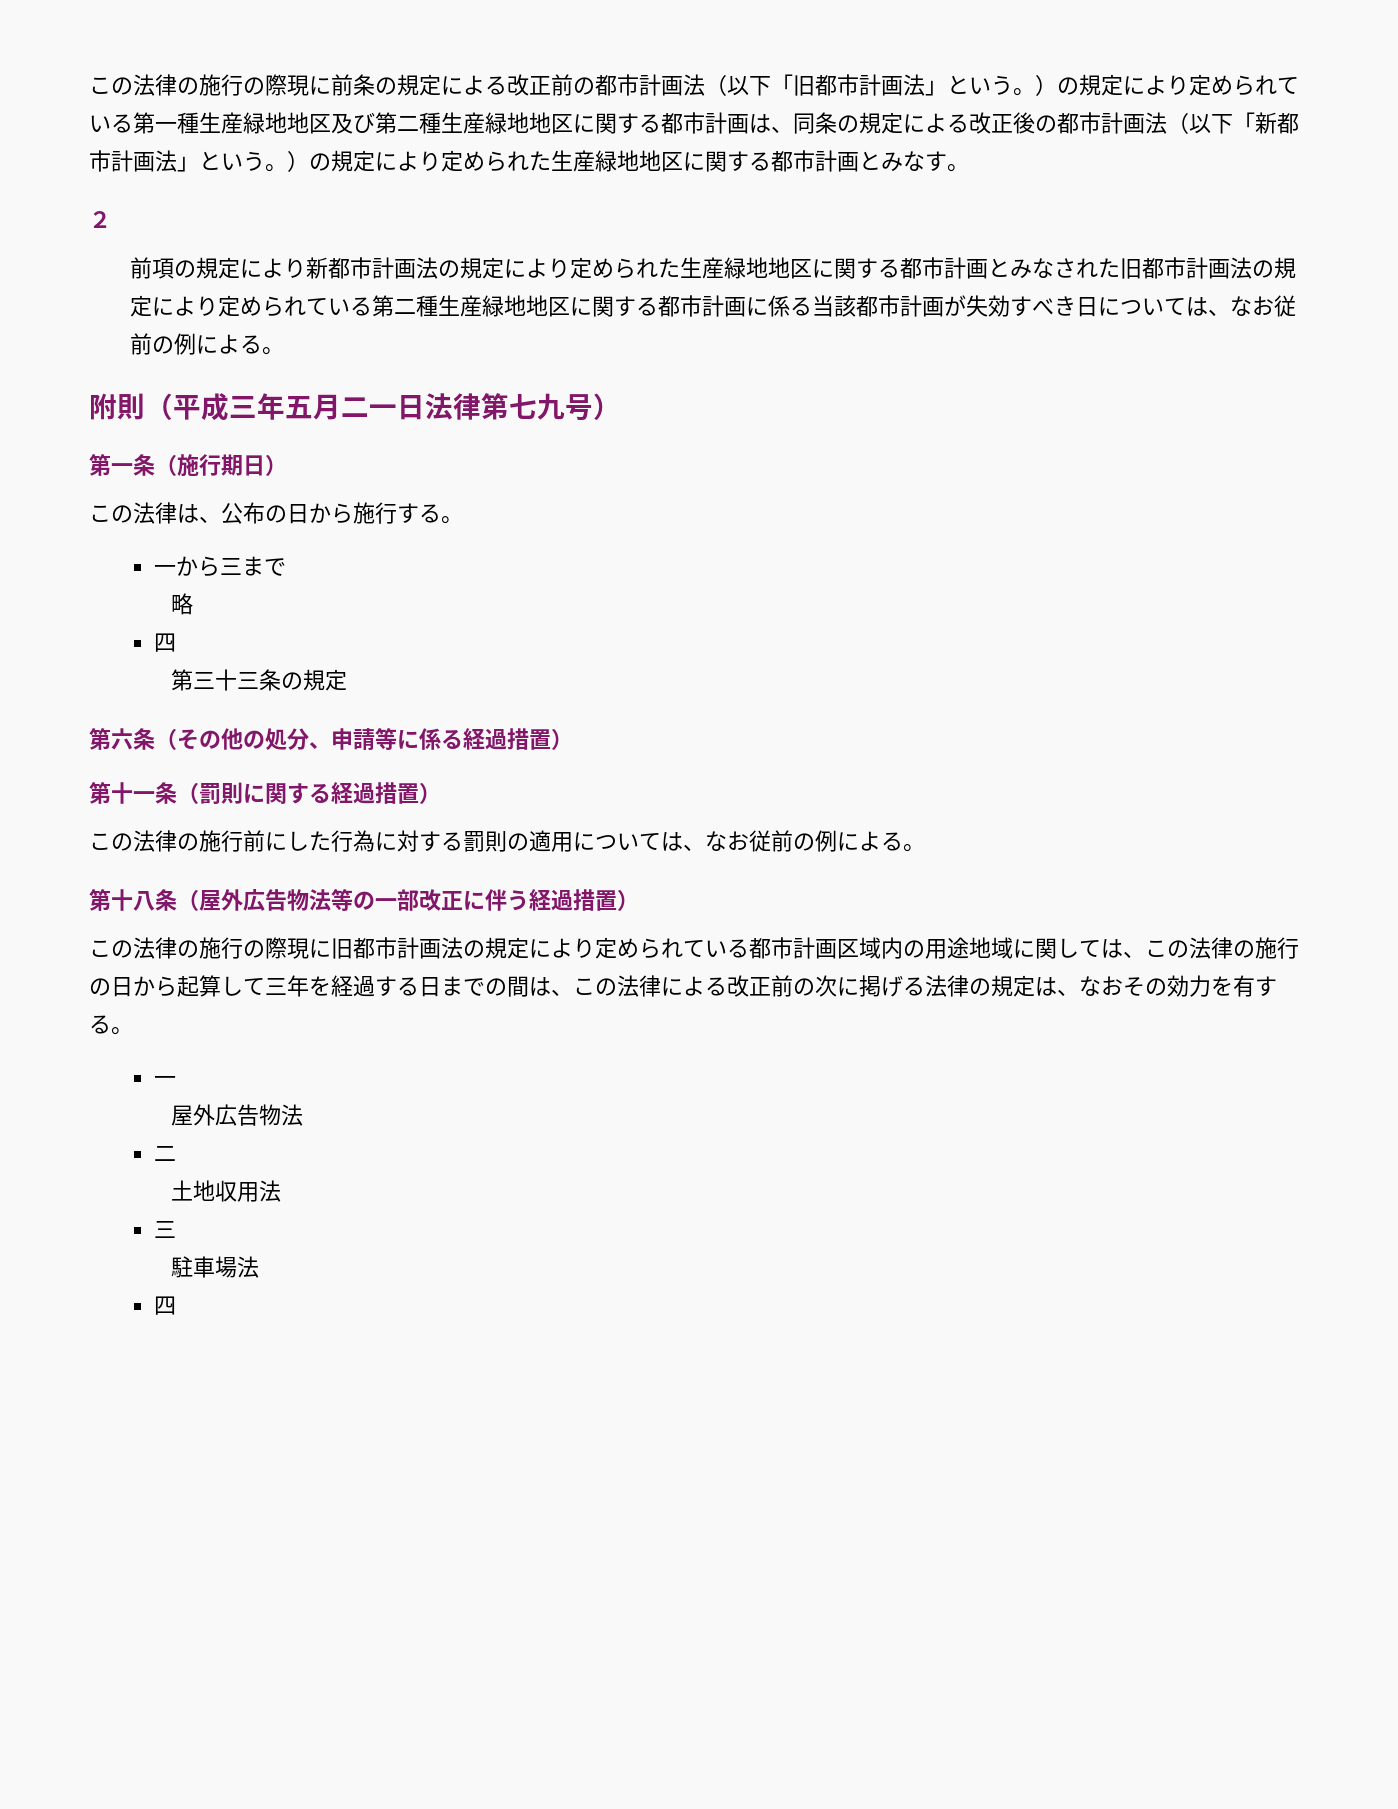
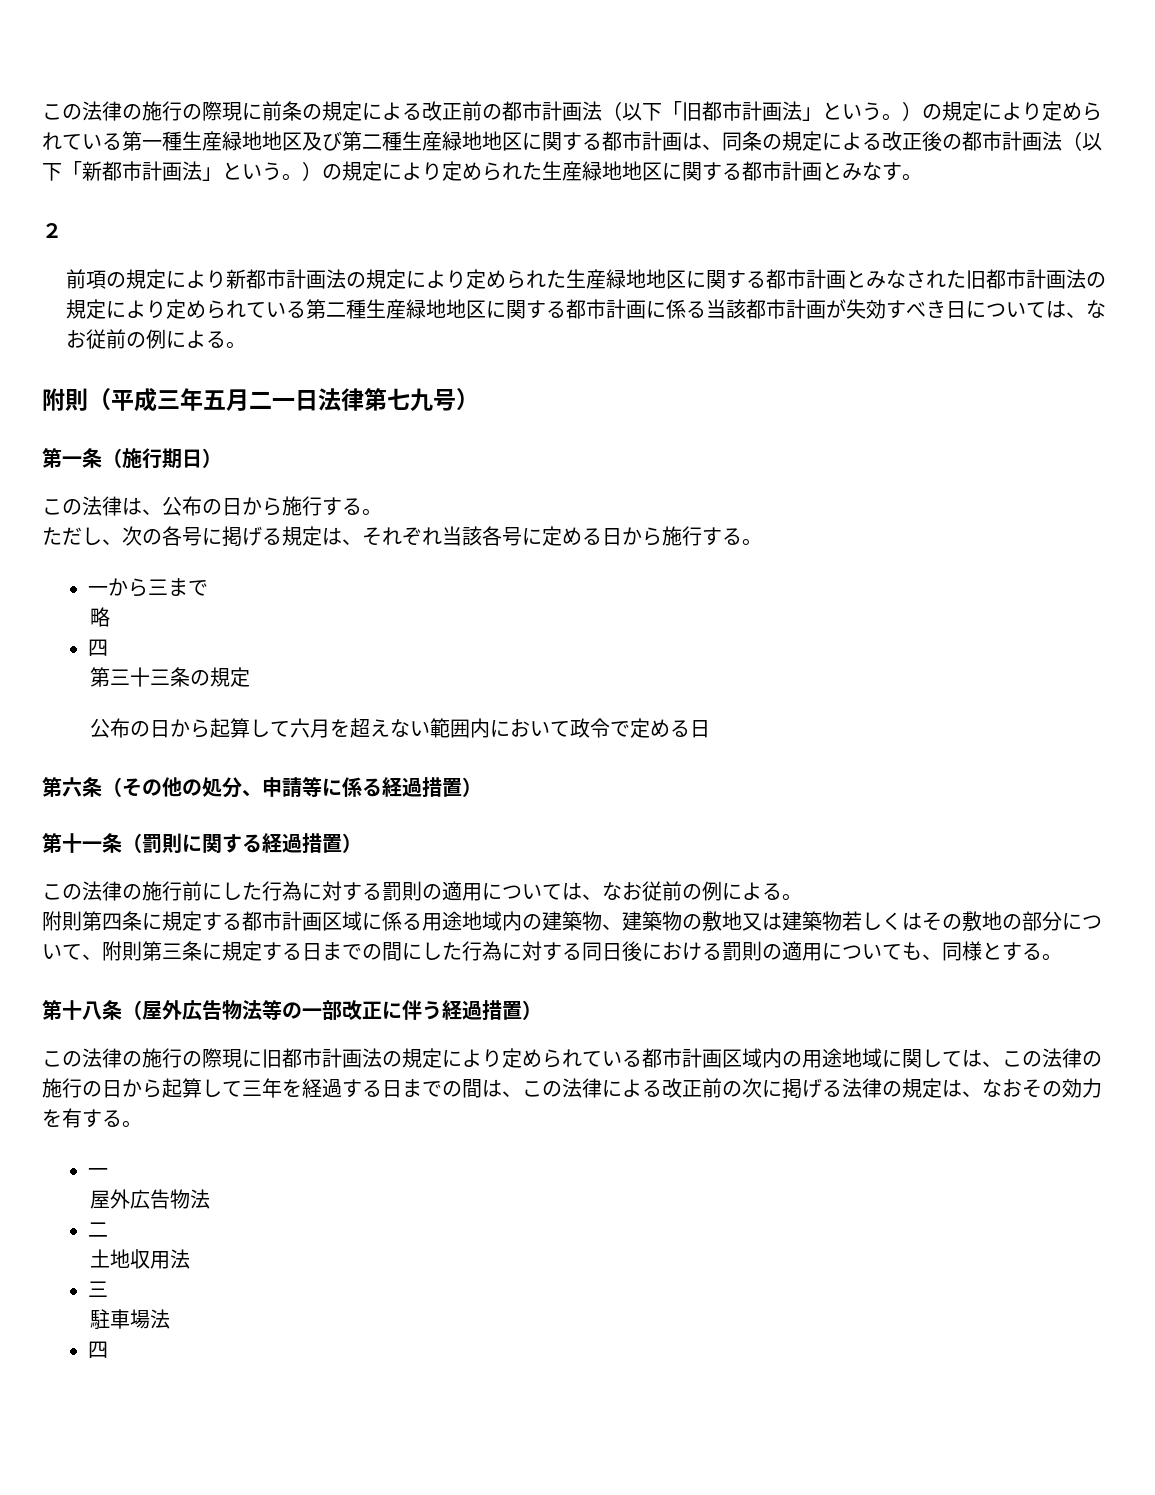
(463, 520) none -> [42,526,762,547] // ただし、次の各号に掲げる規定は、それぞれ当該各号に定める日から施行する。
(348, 680) none -> [89,718,710,738] // 公布の日から起算して六月を超えない範囲内において政令で定める日
(925, 848) none -> [42,911,1102,932] [42,941,1062,961] // 附則第四条に規定する都市計画区域に係る用途地域内の建築物、建築物の敷地又は建築物若しくはその敷地の部分について、附則第三条に規定する日までの間にした行為に対する同日後における罰則の適用についても、同様とする。

